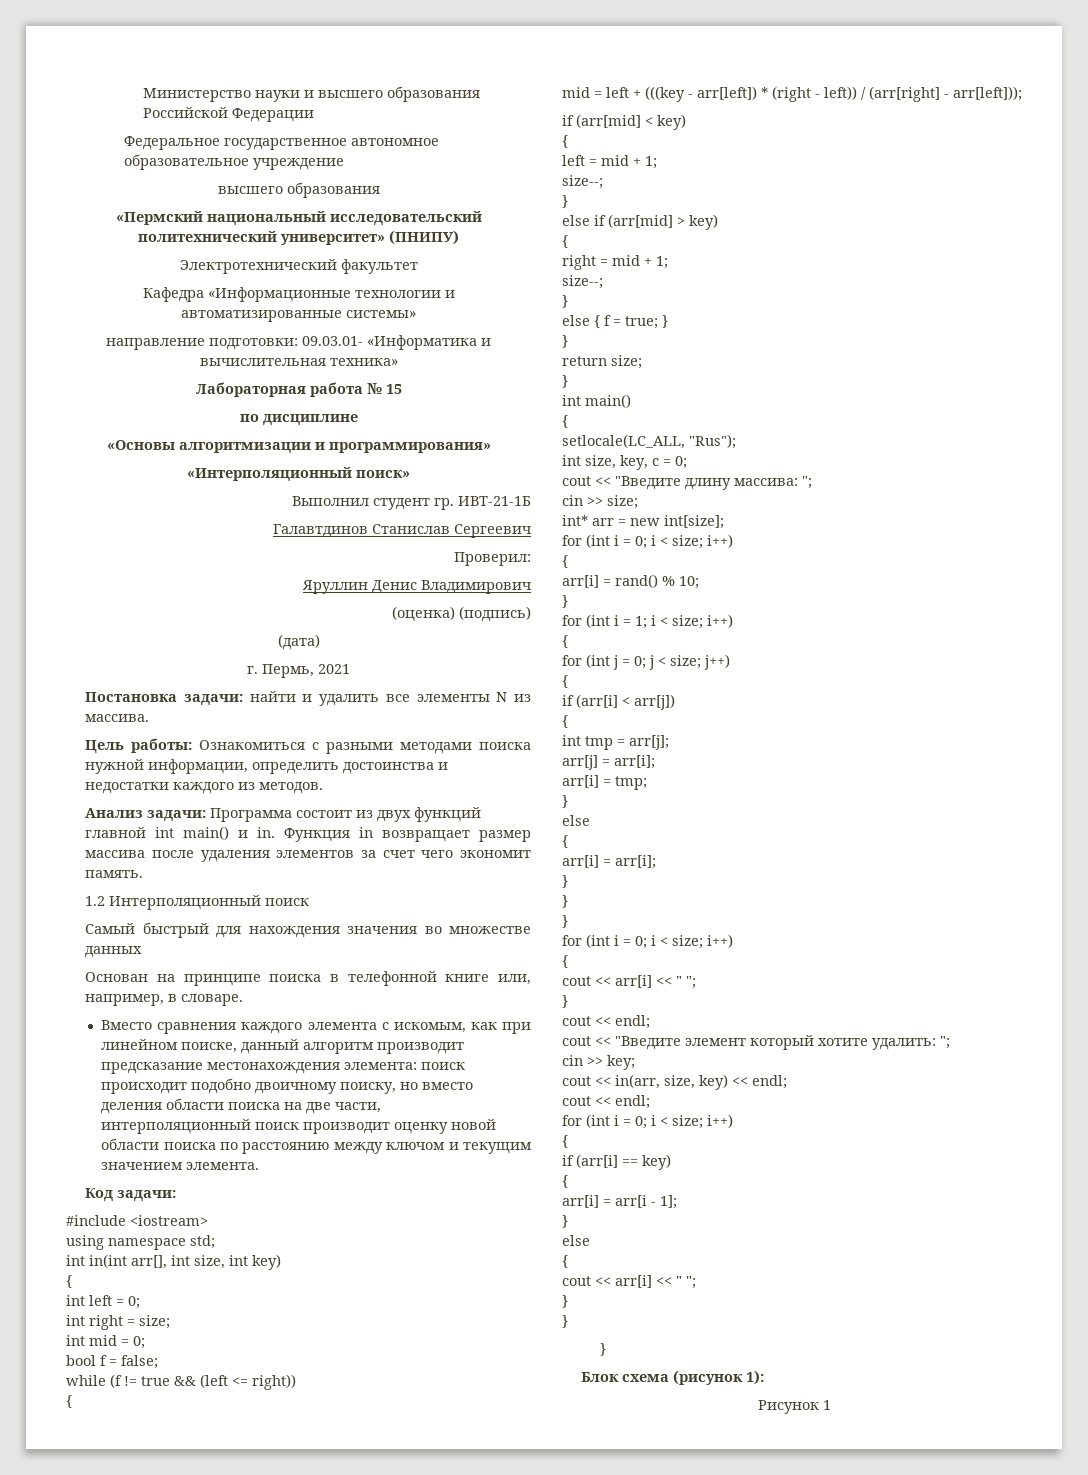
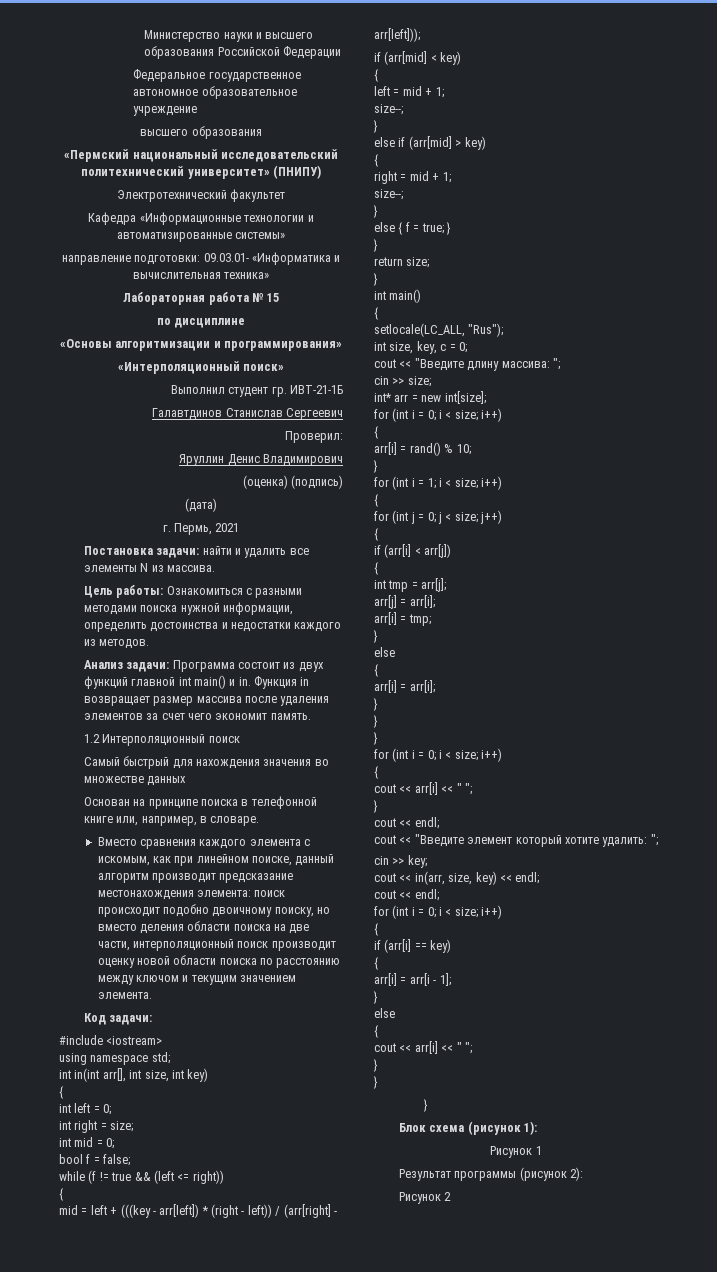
(831, 1405) none -> [398,1167,583,1181] [398,1192,452,1204] // Результат программы (рисунок 2): // Рисунок 2

